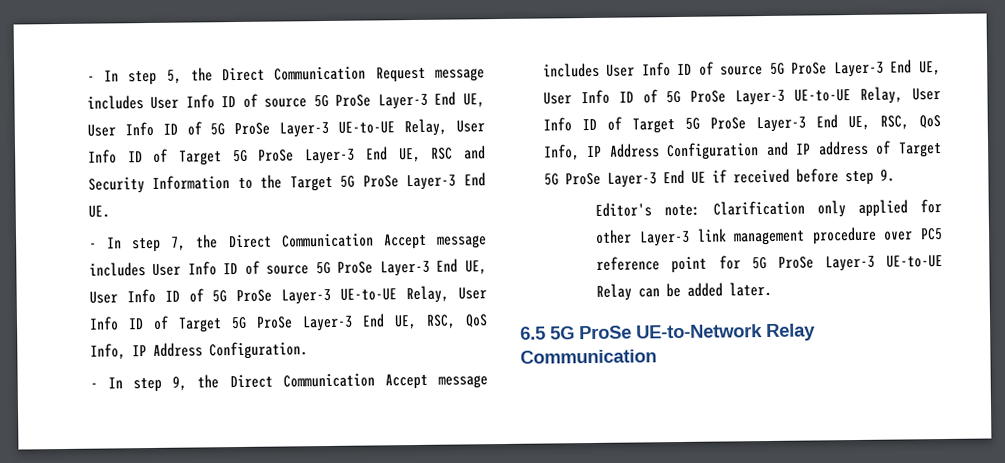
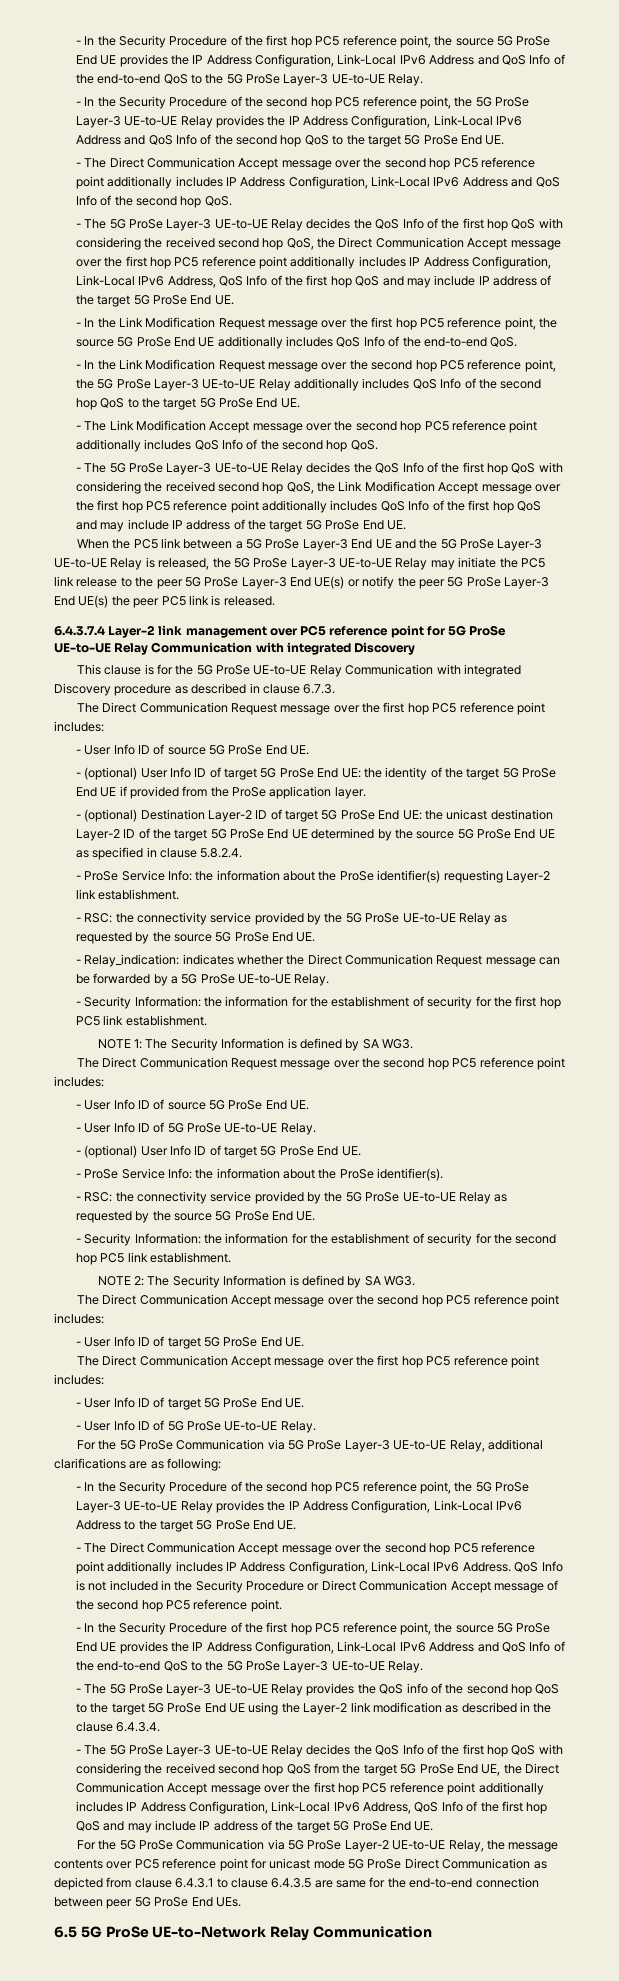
[86,66,485,86] [86,91,486,110] [86,118,485,138] [87,145,486,166] [87,172,486,194] [87,205,110,218] [88,233,487,253] [88,258,488,277] [88,285,487,305] [88,313,489,333] [89,341,308,360] [89,373,488,393] [542,59,941,78] [542,86,941,106] [542,114,941,134] [543,140,942,161] [543,168,895,188] [595,199,942,218] [595,226,943,247] [596,255,943,274] [596,281,773,301] - In step 5, the Direct Communication Request message includes User Info ID of source 5G ProSe Layer-3 End UE, User Info ID of 5G ProSe Layer-3 UE-to-UE Relay, User Info ID of Target 5G ProSe Layer-3 End UE, RSC and Security Information to the Target 5G ProSe Layer-3 End UE. // - In step 7, the Direct Communication Accept message includes User Info ID of source 5G ProSe Layer-3 End UE, User Info ID of 5G ProSe Layer-3 UE-to-UE Relay, User Info ID of Target 5G ProSe Layer-3 End UE, RSC, QoS Info, IP Address Configuration. // - In step 9, the Direct Communication Accept message includes User Info ID of source 5G ProSe Layer-3 End UE, User Info ID of 5G ProSe Layer-3 UE-to-UE Relay, User Info ID of Target 5G ProSe Layer-3 End UE, RSC, QoS Info, IP Address Configuration and IP address of Target 5G ProSe Layer-3 End UE if received before step 9. // Editor's note: Clarification only applied for other Layer-3 link management procedure over PC5 reference point for 5G ProSe Layer-3 UE-to-UE Relay can be added later. -> [75,35,551,48] [75,54,565,67] [75,74,424,86] [75,96,530,109] [75,115,523,128] [75,134,505,147] [75,157,535,170] [75,176,560,189] [75,195,232,208] [75,218,563,231] [75,237,561,250] [75,256,551,269] [75,275,552,288] [75,295,234,307] [75,317,558,330] [75,336,518,349] [75,359,556,372] [75,378,542,391] [75,398,300,410] [75,420,538,433] [75,439,378,452] [75,462,563,475] [75,481,561,494] [75,500,542,513] [75,519,406,532] [76,538,543,551] [54,557,545,570] [54,576,549,589] [54,595,275,608] [54,625,507,638] [54,642,416,655] [76,664,521,677] [54,683,336,696] [76,702,545,715] [54,721,104,732] [75,744,310,755] [75,767,557,780] [75,786,366,799] [75,809,553,822] [75,828,555,841] [75,847,243,860] [75,870,550,883] [75,889,180,900] [75,912,508,925] [75,932,316,944] [75,954,561,967] [75,973,330,986] [75,996,561,1009] [75,1015,207,1026] [97,1038,414,1051] [76,1057,565,1070] [54,1076,104,1087] [75,1099,310,1110] [75,1122,316,1135] [75,1145,361,1158] [75,1168,444,1181] [75,1191,508,1204] [75,1211,316,1223] [75,1233,557,1246] [75,1252,231,1265] [97,1275,416,1288] [76,1294,559,1307] [54,1313,104,1324] [75,1336,305,1349] [76,1355,539,1368] [54,1374,104,1385] [75,1397,305,1410] [75,1420,316,1433] [76,1439,543,1452] [54,1458,222,1471] [75,1481,530,1494] [75,1500,523,1513] [75,1520,297,1532] [75,1542,535,1555] [75,1561,563,1574] [75,1580,559,1593] [75,1599,282,1612] [75,1622,551,1635] [75,1641,565,1654] [75,1661,424,1673] [75,1683,560,1696] [75,1702,552,1715] [75,1722,161,1732] [75,1744,563,1757] [75,1763,560,1776] [75,1782,544,1795] [75,1801,548,1814] [75,1820,434,1833] [76,1839,559,1852] [54,1858,547,1871] [54,1877,539,1890] [54,1897,241,1909] - In the Security Procedure of the first hop PC5 reference point, the source 5G ProSe End UE provides the IP Address Configuration, Link-Local IPv6 Address and QoS Info of the end-to-end QoS to the 5G ProSe Layer-3 UE-to-UE Relay. // - In the Security Procedure of the second hop PC5 reference point, the 5G ProSe Layer-3 UE-to-UE Relay provides the IP Address Configuration, Link-Local IPv6 Address and QoS Info of the second hop QoS to the target 5G ProSe End UE. // - The Direct Communication Accept message over the second hop PC5 reference point additionally includes IP Address Configuration, Link-Local IPv6 Address and QoS Info of the second hop QoS. // - The 5G ProSe Layer-3 UE-to-UE Relay decides the QoS Info of the first hop QoS with considering the received second hop QoS, the Direct Communication Accept message over the first hop PC5 reference point additionally includes IP Address Configuration, Link-Local IPv6 Address, QoS Info of the first hop QoS and may include IP address of the target 5G ProSe End UE. // - In the Link Modification Request message over the first hop PC5 reference point, the source 5G ProSe End UE additionally includes QoS Info of the end-to-end QoS. // - In the Link Modification Request message over the second hop PC5 reference point, the 5G ProSe Layer-3 UE-to-UE Relay additionally includes QoS Info of the second hop QoS to the target 5G ProSe End UE. // - The Link Modification Accept message over the second hop PC5 reference point additionally includes QoS Info of the second hop QoS. // - The 5G ProSe Layer-3 UE-to-UE Relay decides the QoS Info of the first hop QoS with considering the received second hop QoS, the Link Modification Accept message over the first hop PC5 reference point additionally includes QoS Info of the first hop QoS and may include IP address of the target 5G ProSe End UE. // When the PC5 link between a 5G ProSe Layer-3 End UE and the 5G ProSe Layer-3 UE-to-UE Relay is released, the 5G ProSe Layer-3 UE-to-UE Relay may initiate the PC5 link release to the peer 5G ProSe Layer-3 End UE(s) or notify the peer 5G ProSe Layer-3 End UE(s) the peer PC5 link is released. // 6.4.3.7.4 Layer-2 link management over PC5 reference point for 5G ProSe UE-to-UE Relay Communication with integrated Discovery // This clause is for the 5G ProSe UE-to-UE Relay Communication with integrated Discovery procedure as described in clause 6.7.3. // The Direct Communication Request message over the first hop PC5 reference point includes: // - User Info ID of source 5G ProSe End UE. // - (optional) User Info ID of target 5G ProSe End UE: the identity of the target 5G ProSe End UE if provided from the ProSe application layer. // - (optional) Destination Layer-2 ID of target 5G ProSe End UE: the unicast destination Layer-2 ID of the target 5G ProSe End UE determined by the source 5G ProSe End UE as specified in clause 5.8.2.4. // - ProSe Service Info: the information about the ProSe identifier(s) requesting Layer-2 link establishment. // - RSC: the connectivity service provided by the 5G ProSe UE-to-UE Relay as requested by the source 5G ProSe End UE. // - Relay_indication: indicates whether the Direct Communication Request message can be forwarded by a 5G ProSe UE-to-UE Relay. // - Security Information: the information for the establishment of security for the first hop PC5 link establishment. // NOTE 1: The Security Information is defined by SA WG3. // The Direct Communication Request message over the second hop PC5 reference point includes: // - User Info ID of source 5G ProSe End UE. // - User Info ID of 5G ProSe UE-to-UE Relay. // - (optional) User Info ID of target 5G ProSe End UE. // - ProSe Service Info: the information about the ProSe identifier(s). // - RSC: the connectivity service provided by the 5G ProSe UE-to-UE Relay as requested by the source 5G ProSe End UE. // - Security Information: the information for the establishment of security for the second hop PC5 link establishment. // NOTE 2: The Security Information is defined by SA WG3. // The Direct Communication Accept message over the second hop PC5 reference point includes: // - User Info ID of target 5G ProSe End UE. // The Direct Communication Accept message over the first hop PC5 reference point includes: // - User Info ID of target 5G ProSe End UE. // - User Info ID of 5G ProSe UE-to-UE Relay. // For the 5G ProSe Communication via 5G ProSe Layer-3 UE-to-UE Relay, additional clarifications are as following: // - In the Security Procedure of the second hop PC5 reference point, the 5G ProSe Layer-3 UE-to-UE Relay provides the IP Address Configuration, Link-Local IPv6 Address to the target 5G ProSe End UE. // - The Direct Communication Accept message over the second hop PC5 reference point additionally includes IP Address Configuration, Link-Local IPv6 Address. QoS Info is not included in the Security Procedure or Direct Communication Accept message of the second hop PC5 reference point. // - In the Security Procedure of the first hop PC5 reference point, the source 5G ProSe End UE provides the IP Address Configuration, Link-Local IPv6 Address and QoS Info of the end-to-end QoS to the 5G ProSe Layer-3 UE-to-UE Relay. // - The 5G ProSe Layer-3 UE-to-UE Relay provides the QoS info of the second hop QoS to the target 5G ProSe End UE using the Layer-2 link modification as described in the clause 6.4.3.4. // - The 5G ProSe Layer-3 UE-to-UE Relay decides the QoS Info of the first hop QoS with considering the received second hop QoS from the target 5G ProSe End UE, the Direct Communication Accept message over the first hop PC5 reference point additionally includes IP Address Configuration, Link-Local IPv6 Address, QoS Info of the first hop QoS and may include IP address of the target 5G ProSe End UE. // For the 5G ProSe Communication via 5G ProSe Layer-2 UE-to-UE Relay, the message contents over PC5 reference point for unicast mode 5G ProSe Direct Communication as depicted from clause 6.4.3.1 to clause 6.4.3.5 are same for the end-to-end connection between peer 5G ProSe End UEs.

